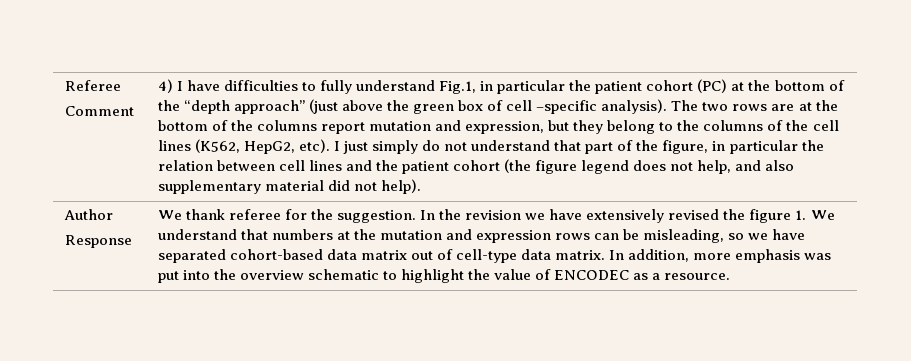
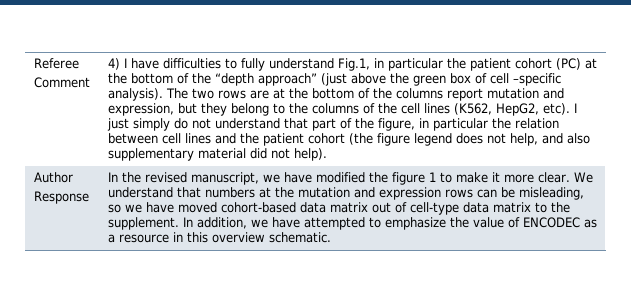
[157,209,807,223] We thank referee for the suggestion. In the revision we have extensively revised the figure 1. -> [107,172,570,185] In the revised manuscript, we have modified the figure 1 to make it more clear.
[157,249,226,263] separated -> [177,202,217,213] moved
[555,249,832,263] [157,269,465,283] matrix. In addition, more emphasis was put into the overview schematic to highlight -> [492,202,570,213] [107,217,446,230] matrix to the supplement. In addition, we have attempted to emphasize
[664,273,731,280] resource. -> [118,232,331,243] resource in this overview schematic.

